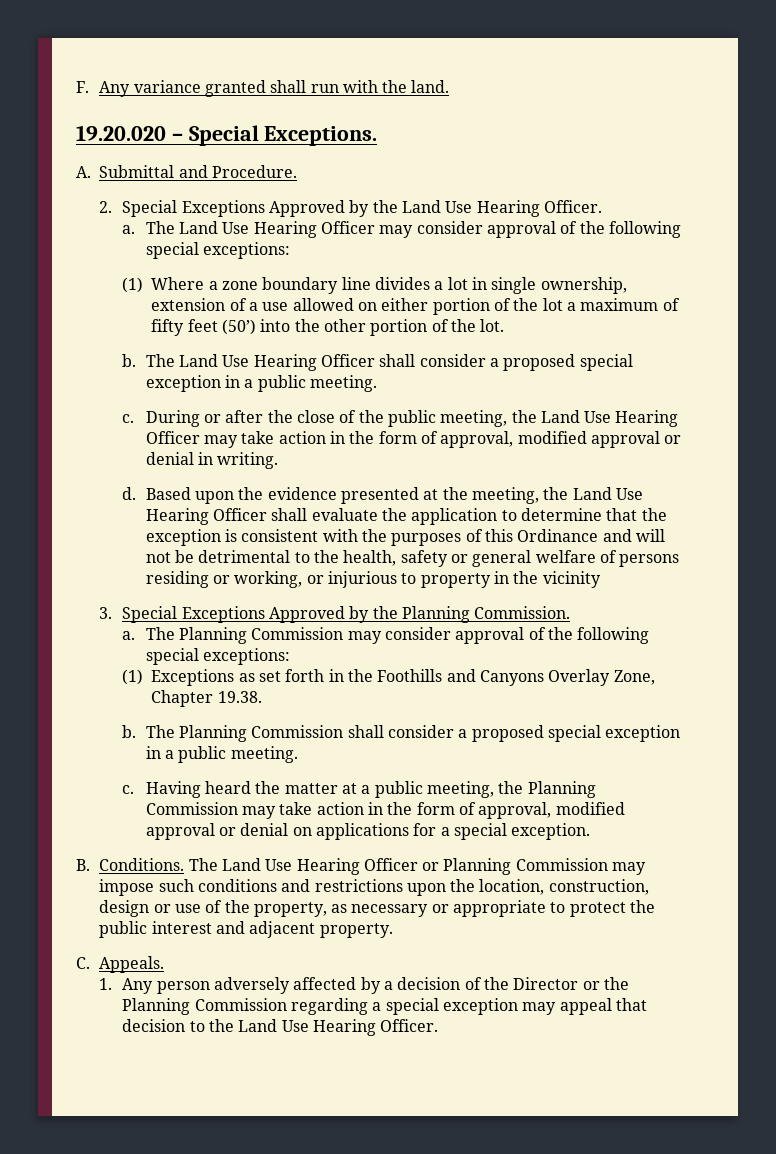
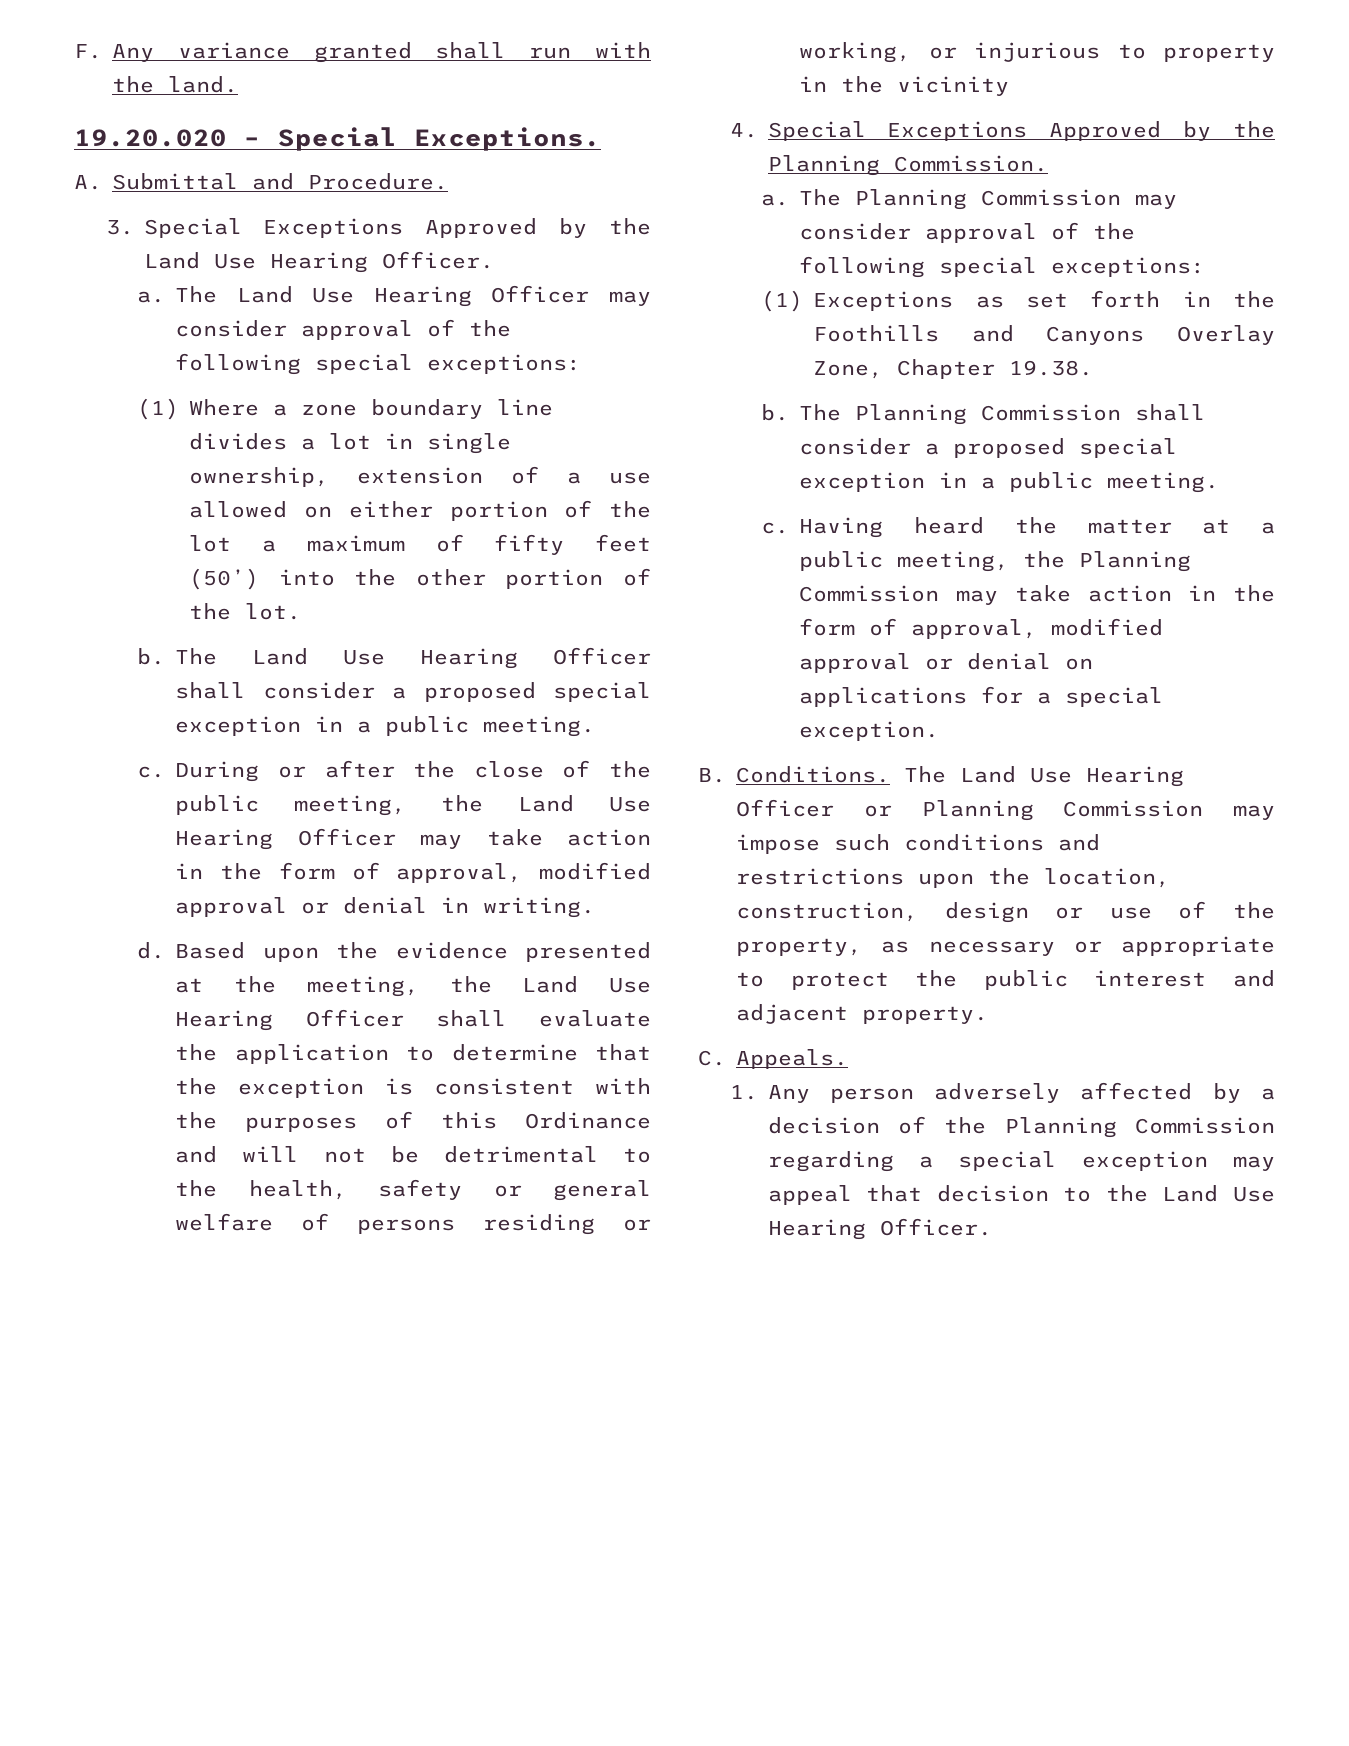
[99,201,113,213] 2. -> [105,220,134,235] 3.
[99,607,113,619] 3. -> [729,123,758,138] 4.
[513,977,629,990] Director or the -> (987, 1125) none

